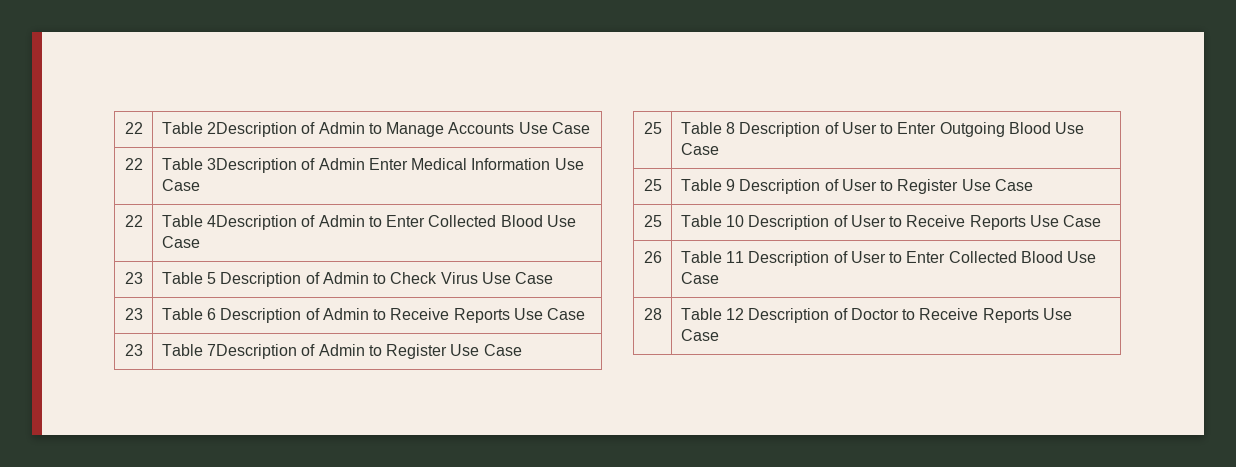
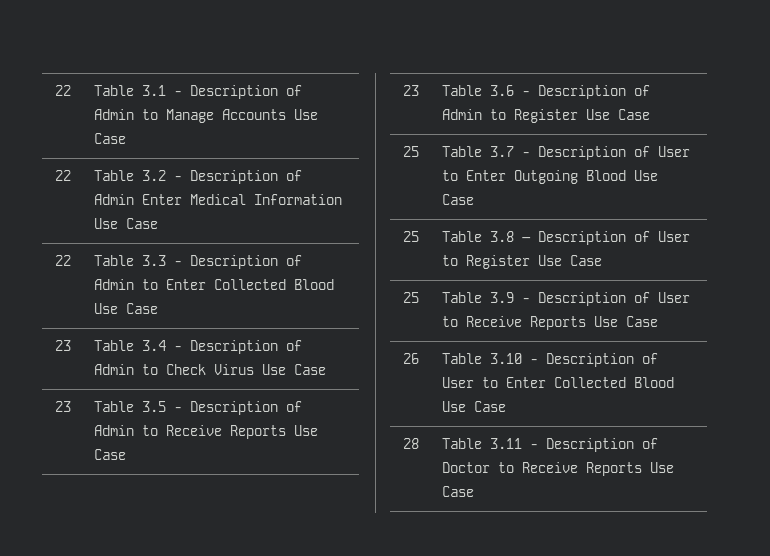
[125,122,144,134] [161,122,297,137] 22 | Table 2Description -> [55,85,72,96] [93,85,278,99] 22 | Table 3.1 - Description
[206,158,297,173] 3Description -> [141,170,278,184] 3.2 - Description
[206,215,297,230] 4Description -> [141,255,278,269] 3.3 - Description
[206,272,216,284] 5 -> [141,340,182,351] 3.4 -
[206,308,216,320] 6 -> [141,401,182,412] 3.5 -
[206,344,297,359] 7Description -> [489,85,626,99] 3.6 - Description
[725,122,735,134] 8 -> [489,146,530,157] 3.7 -
[725,179,735,191] 9 -> [489,231,531,242] 3.8 –
[725,215,744,227] 10 -> [489,292,530,303] 3.9 -
[725,251,744,263] 11 -> [489,353,538,364] 3.10 -
[725,308,744,320] 12 -> [489,438,538,449] 3.11 -

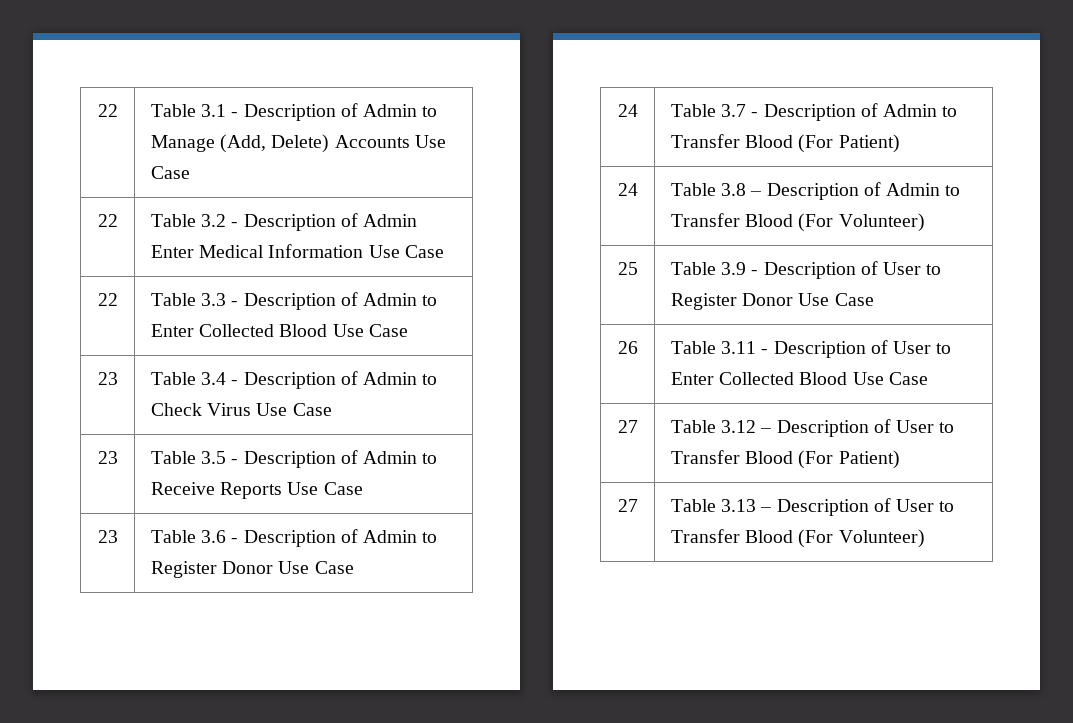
(214, 116) none -> [220,134,330,153] (Add, Delete)
[585,109,650,120] [403,146,420,157] Use Case // 25 -> [222,561,354,574] [618,104,639,117] Donor Use Case // 24
[657,146,690,157] [441,170,658,184] [441,194,474,205] [403,231,420,242] User to Enter Outgoing Blood Use Case // 25 -> [883,104,958,117] [670,134,900,153] [618,183,639,196] Admin to Transfer Blood (For Patient) // 24
[657,231,690,242] [441,255,602,269] User to Register Use Case -> [886,183,961,196] [670,213,925,232] Admin to Transfer Blood (For Volunteer)
[465,316,586,330] Receive Reports -> [670,293,794,310] Register Donor
[489,353,522,364] 3.10 -> [721,341,757,354] 3.11
[403,438,420,449] [441,438,658,452] [441,462,674,476] [441,486,474,497] 28 | Table 3.11 - Description of Doctor to Receive Reports Use Case -> [618,420,639,433] [670,419,955,437] [670,450,900,469] [618,499,639,512] [670,498,955,516] [670,529,925,548] 27 | Table 3.12 – Description of User to Transfer Blood (For Patient) // 27 | Table 3.13 – Description of User to Transfer Blood (For Volunteer)

